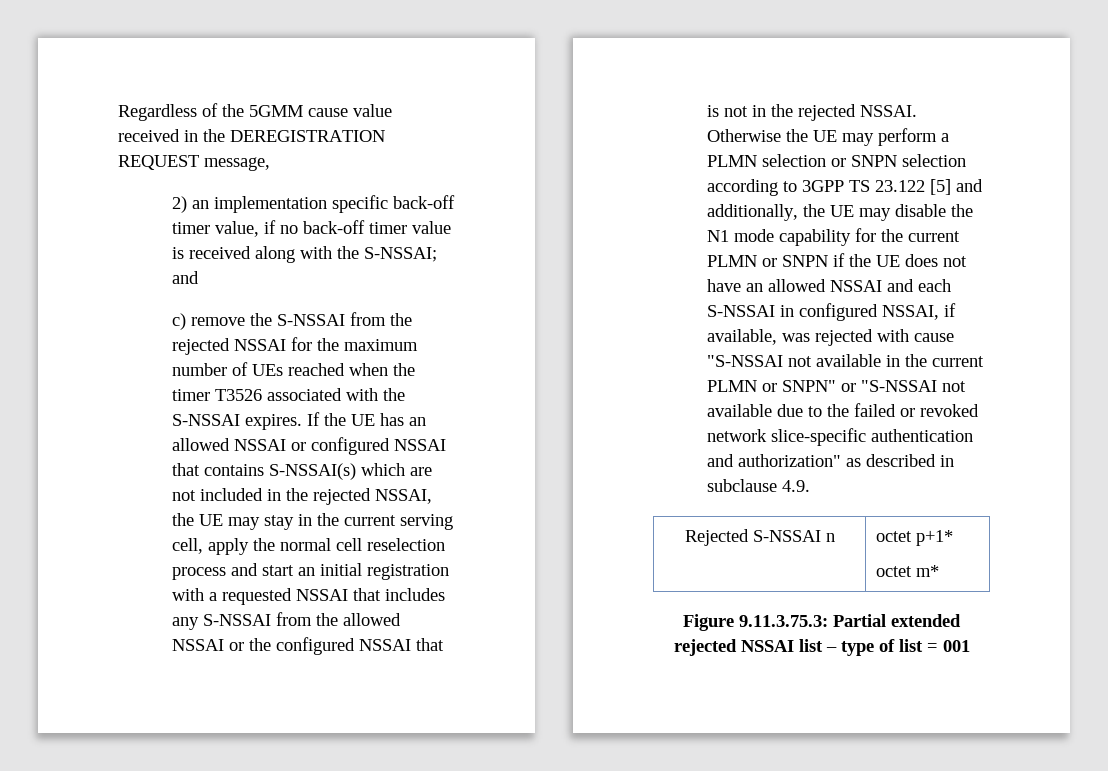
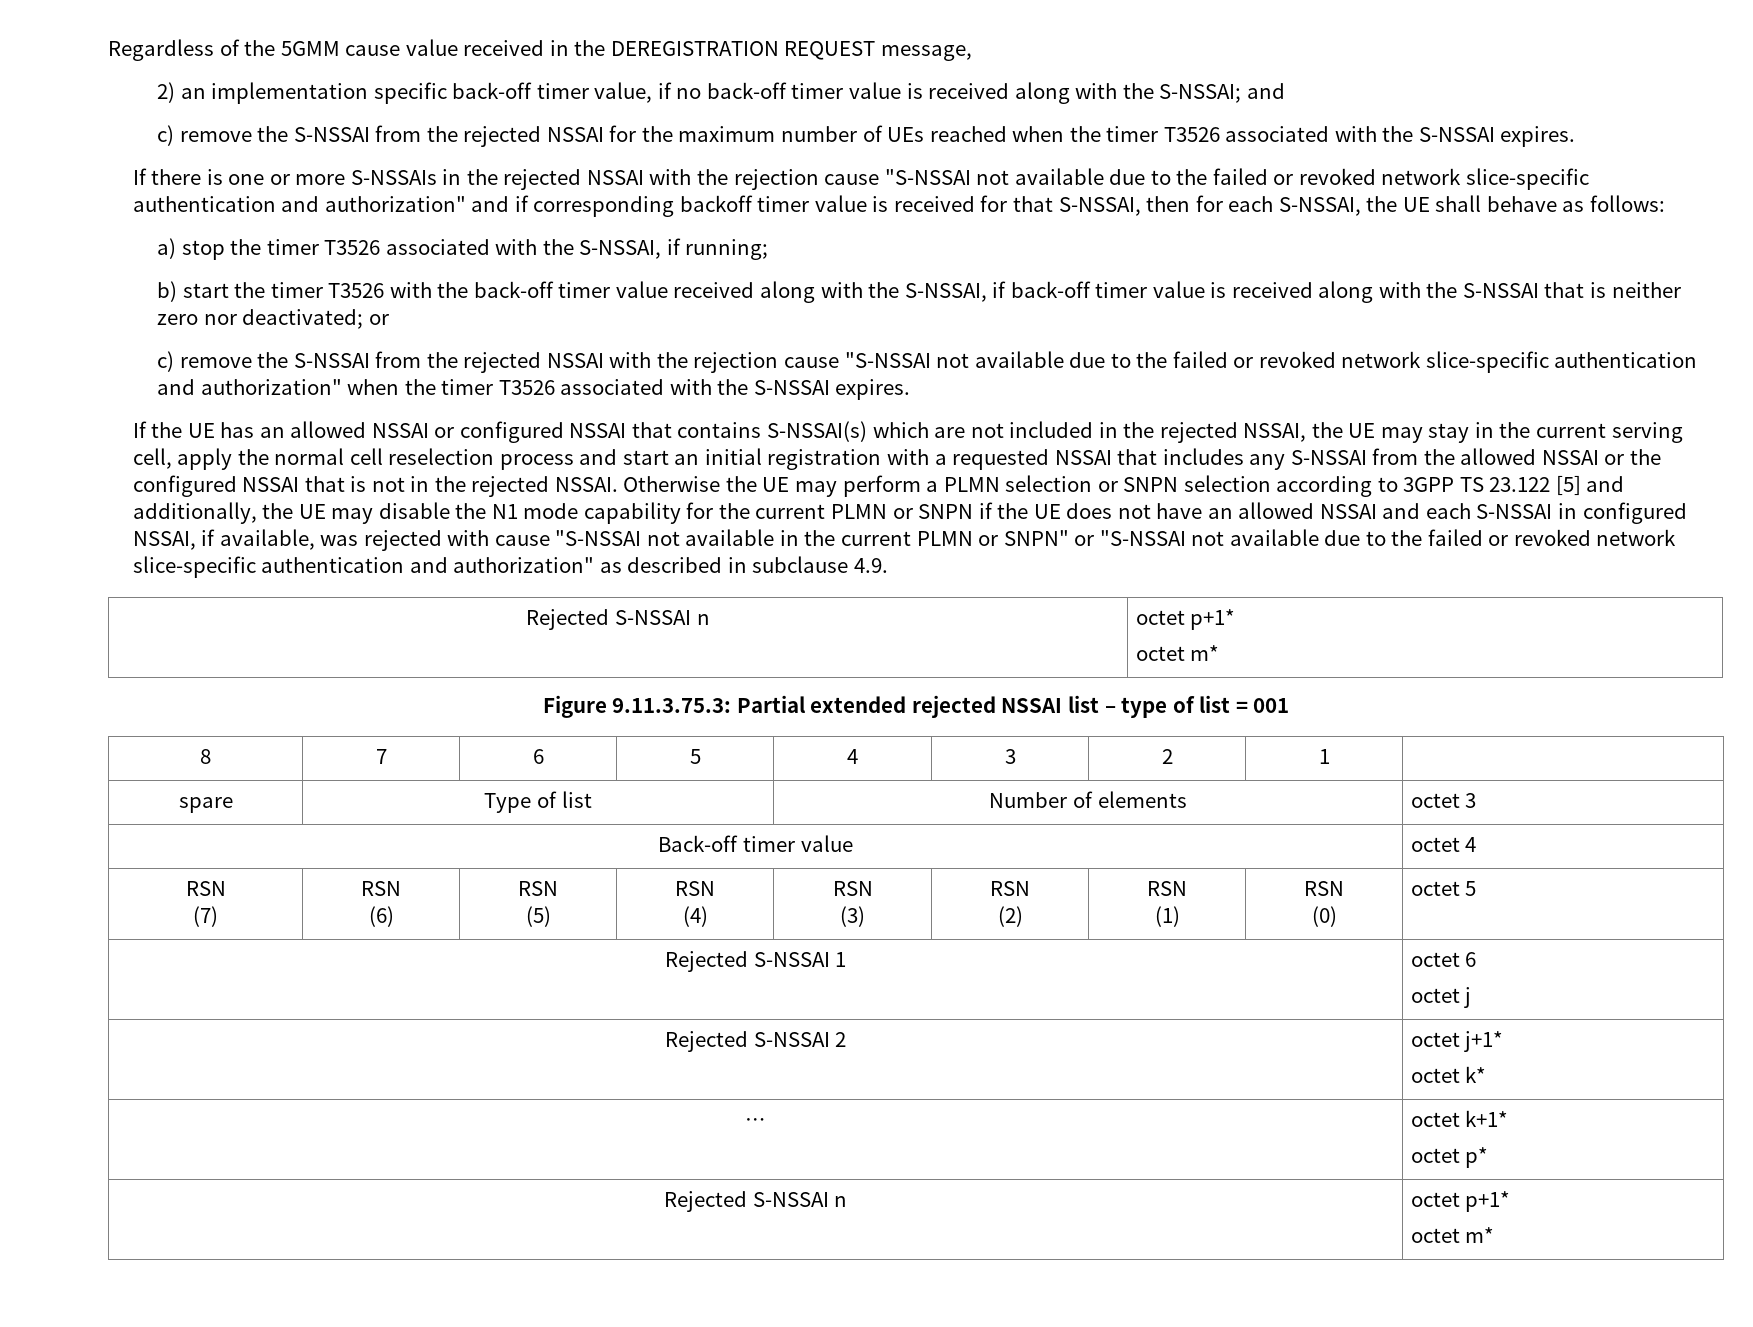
(303, 422) none -> [132,168,1589,190] [132,195,1665,217] [157,238,769,260] [157,281,1681,303] [157,309,389,329] [157,351,1698,373] [157,379,911,400] // If there is one or more S-NSSAIs in the rejected NSSAI with the rejection cause "S-NSSAI not available due to the failed or revoked network slice-specific authentication and authorization" and if corresponding backoff timer value is received for that S-NSSAI, then for each S-NSSAI, the UE shall behave as follows: // a) stop the timer T3526 associated with the S-NSSAI, if running; // b) start the timer T3526 with the back-off timer value received along with the S-NSSAI, if back-off timer value is received along with the S-NSSAI that is neither zero nor deactivated; or // c) remove the S-NSSAI from the rejected NSSAI with the rejection cause "S-NSSAI not available due to the failed or revoked network slice-specific authentication and authorization" when the timer T3526 associated with the S-NSSAI expires. //
(970, 646) none -> [200,749,211,764] [375,749,387,764] [532,749,544,764] [689,749,701,764] [847,749,858,764] [1004,749,1016,764] [1161,749,1173,764] [1318,749,1330,764] [178,797,233,813] [484,791,592,813] [989,791,1187,808] [1410,793,1477,808] [658,835,853,852] [1410,837,1477,852] [185,881,226,896] [193,906,218,927] [361,881,401,896] [368,906,394,927] [518,881,558,896] [525,906,551,927] [675,881,715,896] [682,906,708,927] [832,881,873,896] [840,906,865,927] [990,881,1030,896] [997,906,1023,927] [1147,881,1187,896] [1154,906,1180,927] [1304,881,1344,896] [1311,906,1337,927] [1410,881,1477,896] [664,951,847,972] [1410,952,1477,967] [1410,987,1472,1008] [664,1031,847,1052] [1410,1031,1504,1052] [1410,1066,1487,1083] [745,1118,766,1127] [1410,1110,1509,1127] [1410,1147,1489,1168] [663,1191,848,1212] [1410,1191,1511,1212] [1410,1227,1495,1243] // 8 | 7 | 6 | 5 | 4 | 3 | 2 | 1 | // spare | Type of list | Number of elements | octet 3 // Back-off timer value | octet 4 // RSN // (7) | RSN // (6) | RSN // (5) | RSN // (4) | RSN // (3) | RSN // (2) | RSN // (1) | RSN // (0) | octet 5 // Rejected S-NSSAI 1 | octet 6 // octet j // Rejected S-NSSAI 2 | octet j+1* // octet k* // … | octet k+1* // octet p* // Rejected S-NSSAI n | octet p+1* // octet m*

